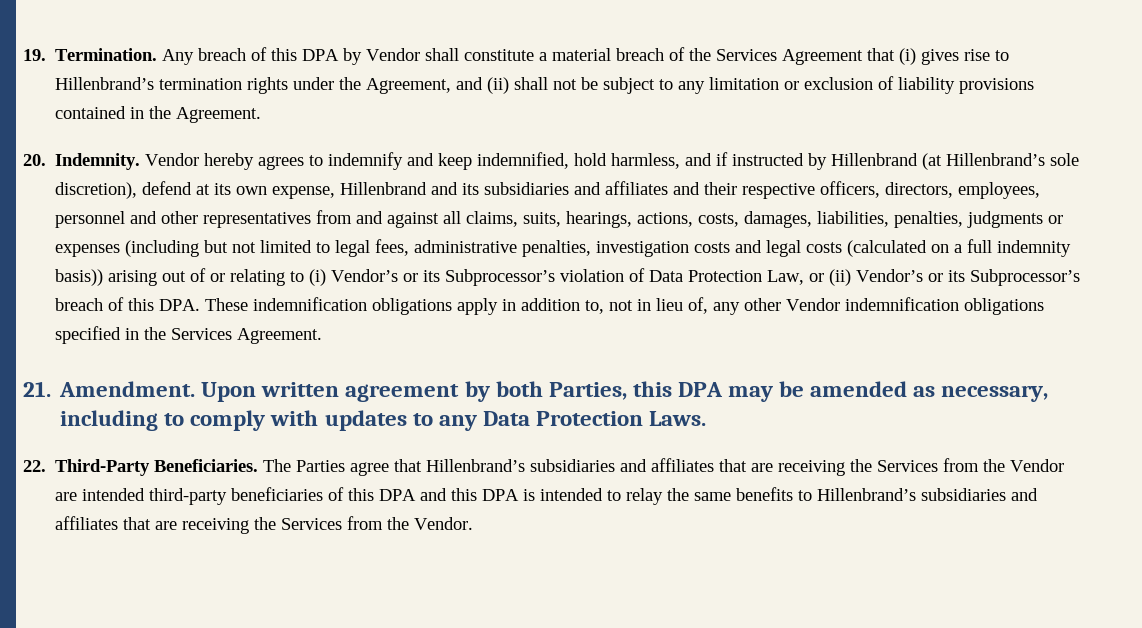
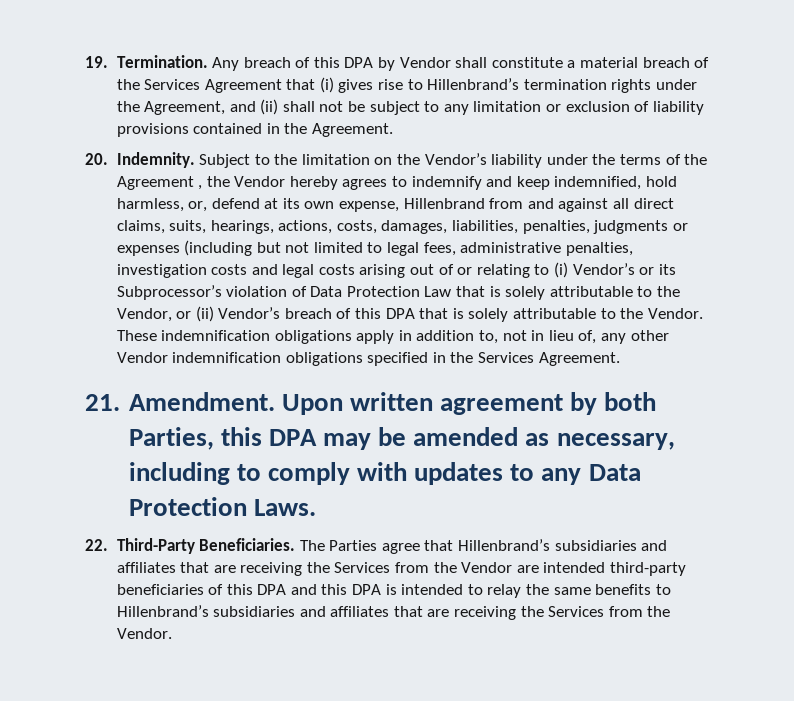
(141, 161) none -> [199,153,708,168] [116,176,230,190] Subject to the limitation on the Vendor’s liability under the terms of the Agreement , the
[685,152,1080,170] [55,182,138,199] and if instructed by Hillenbrand (at Hillenbrand’s sole discretion), -> [188,201,208,212] or,
[431,181,1041,199] [55,211,312,228] and its subsidiaries and affiliates and their respective officers, directors, employees, personnel and other representatives -> (485, 203) none
(462, 217) none -> [633,198,674,209] direct
[847,239,1072,257] [55,269,104,286] (calculated on a full indemnity basis)) -> (355, 269) none
[767,269,1081,286] [55,297,201,311] Law, or (ii) Vendor’s or its Subprocessor’s breach of this DPA. -> [424,286,680,300] [116,306,703,322] Law that is solely attributable to the Vendor, or (ii) Vendor’s breach of this DPA that is solely attributable to the Vendor.

